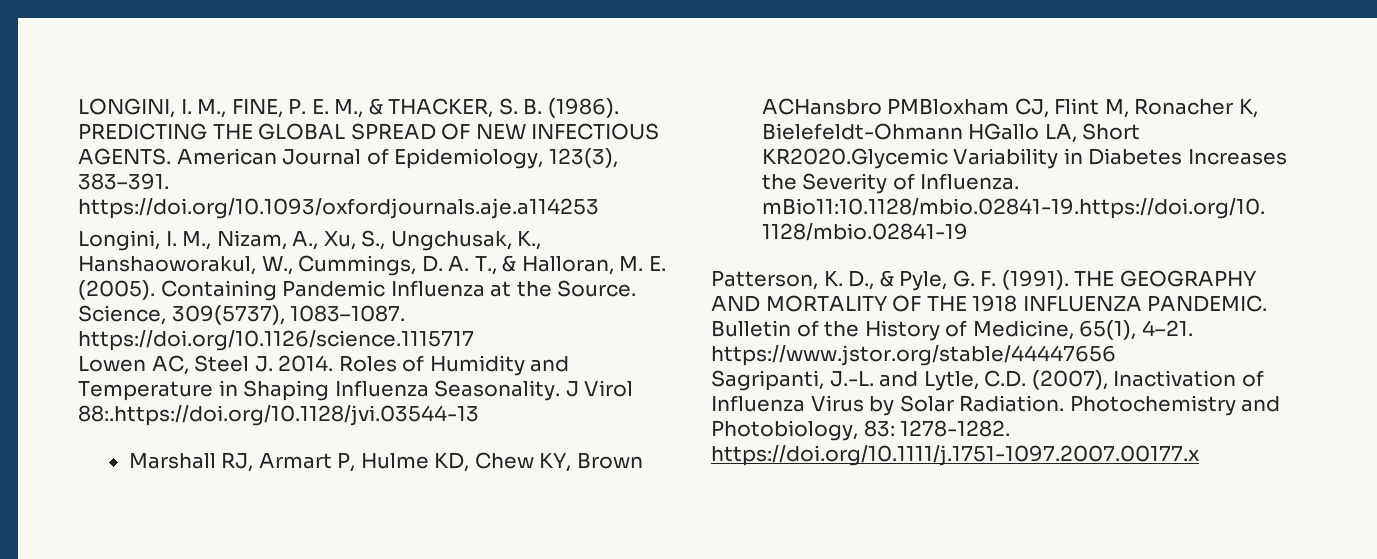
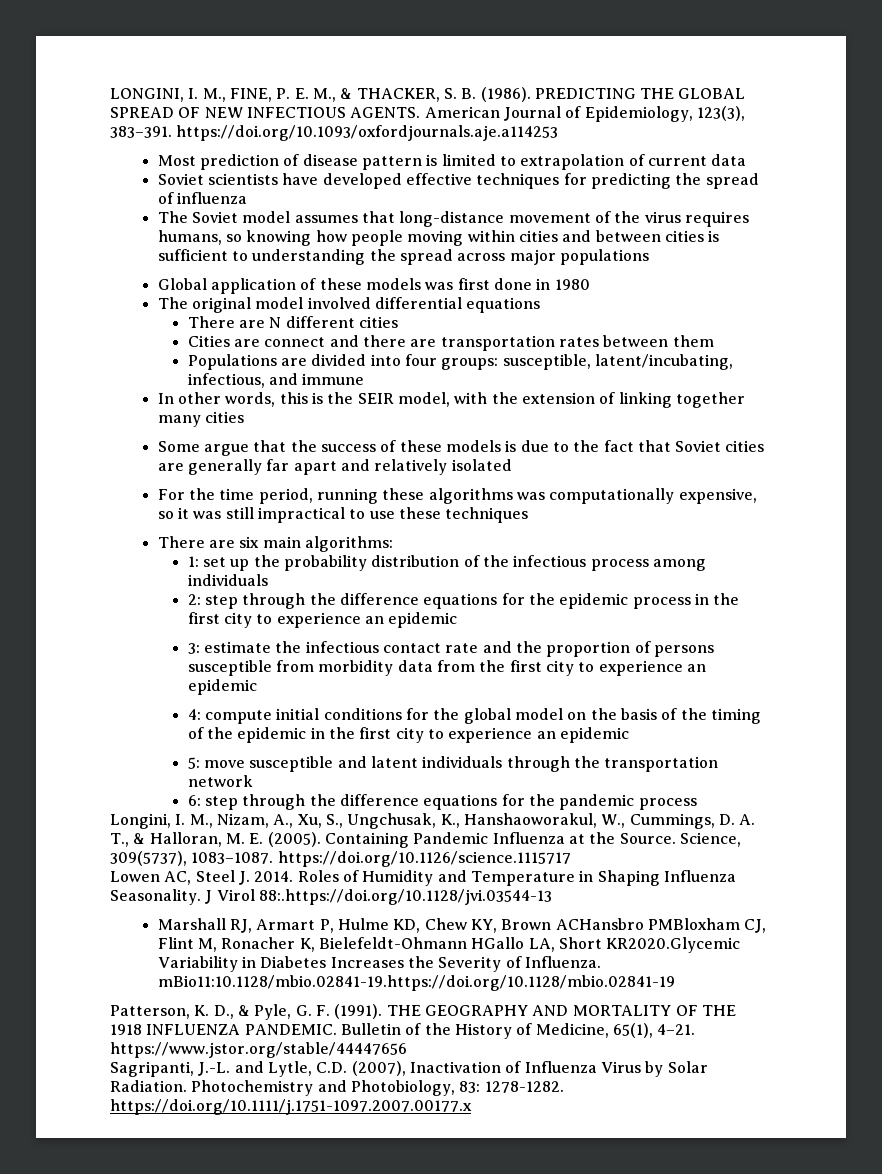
(599, 208) none -> [157,154,747,170] [157,173,759,189] [157,192,247,204] [157,211,749,227] [157,230,720,246] [157,249,649,265] [157,278,590,294] [157,297,541,313] [187,316,398,328] [187,335,714,351] [187,354,733,370] [187,373,365,388] [157,392,745,408] [157,411,244,427] [157,440,765,456] [157,459,512,475] [157,488,757,504] [157,507,529,523] [157,536,393,552] [187,555,706,571] [187,574,268,586] [187,593,740,609] [187,612,458,628] [187,641,714,657] [187,660,706,676] [187,679,257,695] [187,708,761,724] [187,727,629,743] [187,756,719,772] [187,775,253,787] [187,794,697,810] // Most prediction of disease pattern is limited to extrapolation of current data // Soviet scientists have developed effective techniques for predicting the spread of influenza // The Soviet model assumes that long-distance movement of the virus requires humans, so knowing how people moving within cities and between cities is sufficient to understanding the spread across major populations // Global application of these models was first done in 1980 // The original model involved differential equations // There are N different cities // Cities are connect and there are transportation rates between them // Populations are divided into four groups: susceptible, latent/incubating, infectious, and immune // In other words, this is the SEIR model, with the extension of linking together many cities // Some argue that the success of these models is due to the fact that Soviet cities are generally far apart and relatively isolated // For the time period, running these algorithms was computationally expensive, so it was still impractical to use these techniques // There are six main algorithms: // 1: set up the probability distribution of the infectious process among individuals // 2: step through the difference equations for the epidemic process in the first city to experience an epidemic // 3: estimate the infectious contact rate and the proportion of persons susceptible from morbidity data from the first city to experience an epidemic // 4: compute initial conditions for the global model on the basis of the timing of the epidemic in the first city to experience an epidemic // 5: move susceptible and latent individuals through the transportation network // 6: step through the difference equations for the pandemic process

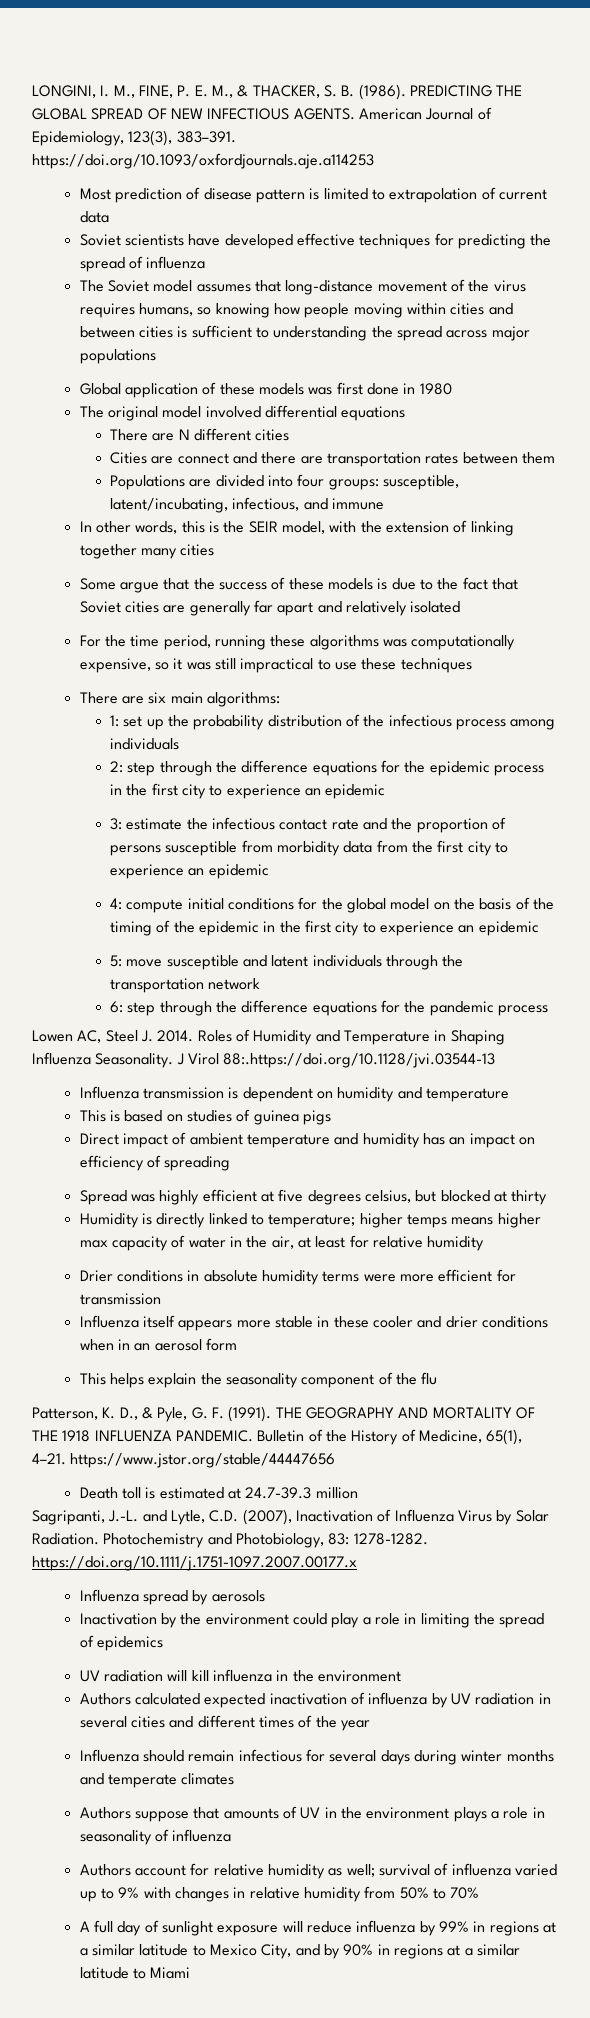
[110,813,756,829] [110,832,741,848] [110,851,571,867] // Longini, I. M., Nizam, A., Xu, S., Ungchusak, K., Hanshaoworakul, W., Cummings, D. A. T., & Halloran, M. E. (2005). Containing Pandemic Influenza at the Source. Science, 309(5737), 1083–1087. https://doi.org/10.1126/science.1115717 -> (548, 1010) none
[157,918,767,933] [157,937,741,953] [157,956,601,972] [157,975,675,991] Marshall RJ, Armart P, Hulme KD, Chew KY, Brown ACHansbro PMBloxham CJ, Flint M, Ronacher K, Bielefeldt-Ohmann HGallo LA, Short KR2020.Glycemic Variability in Diabetes Increases the Severity of Influenza. mBio11:10.1128/mbio.02841-19.https://doi.org/10.1128/mbio.02841-19 -> [79,1086,510,1102] [79,1109,332,1125] [79,1132,536,1148] [79,1155,231,1171] [79,1189,548,1205] [79,1213,541,1228] [79,1235,485,1251] [79,1269,516,1285] [79,1293,161,1305] [79,1315,549,1331] [79,1338,238,1351] [79,1372,438,1388] Influenza transmission is dependent on humidity and temperature // This is based on studies of guinea pigs // Direct impact of ambient temperature and humidity has an impact on efficiency of spreading // Spread was highly efficient at five degrees celsius, but blocked at thirty // Humidity is directly linked to temperature; higher temps means higher max capacity of water in the air, at least for relative humidity // Drier conditions in absolute humidity terms were more efficient for transmission // Influenza itself appears more stable in these cooler and drier conditions when in an aerosol form // This helps explain the seasonality component of the flu
(407, 1050) none -> [79,1487,358,1499] // Death toll is estimated at 24.7-39.3 million
(472, 1107) none -> [79,1589,265,1605] [79,1613,545,1628] [79,1635,164,1651] [79,1669,402,1682] [79,1692,551,1708] [79,1715,371,1731] [79,1749,554,1765] [79,1773,235,1788] [79,1806,545,1822] [79,1829,232,1845] [79,1863,558,1879] [79,1886,480,1902] [79,1920,556,1936] [79,1944,520,1959] [79,1967,191,1979] // Influenza spread by aerosols // Inactivation by the environment could play a role in limiting the spread of epidemics // UV radiation will kill influenza in the environment // Authors calculated expected inactivation of influenza by UV radiation in several cities and different times of the year // Influenza should remain infectious for several days during winter months and temperate climates // Authors suppose that amounts of UV in the environment plays a role in seasonality of influenza // Authors account for relative humidity as well; survival of influenza varied up to 9% with changes in relative humidity from 50% to 70% // A full day of sunlight exposure will reduce influenza by 99% in regions at a similar latitude to Mexico City, and by 90% in regions at a similar latitude to Miami

